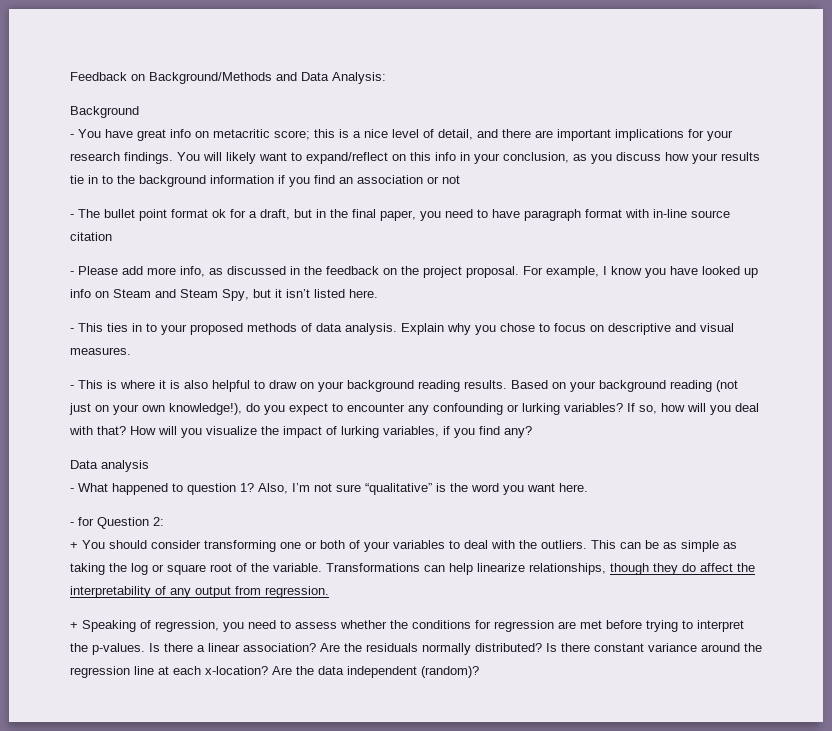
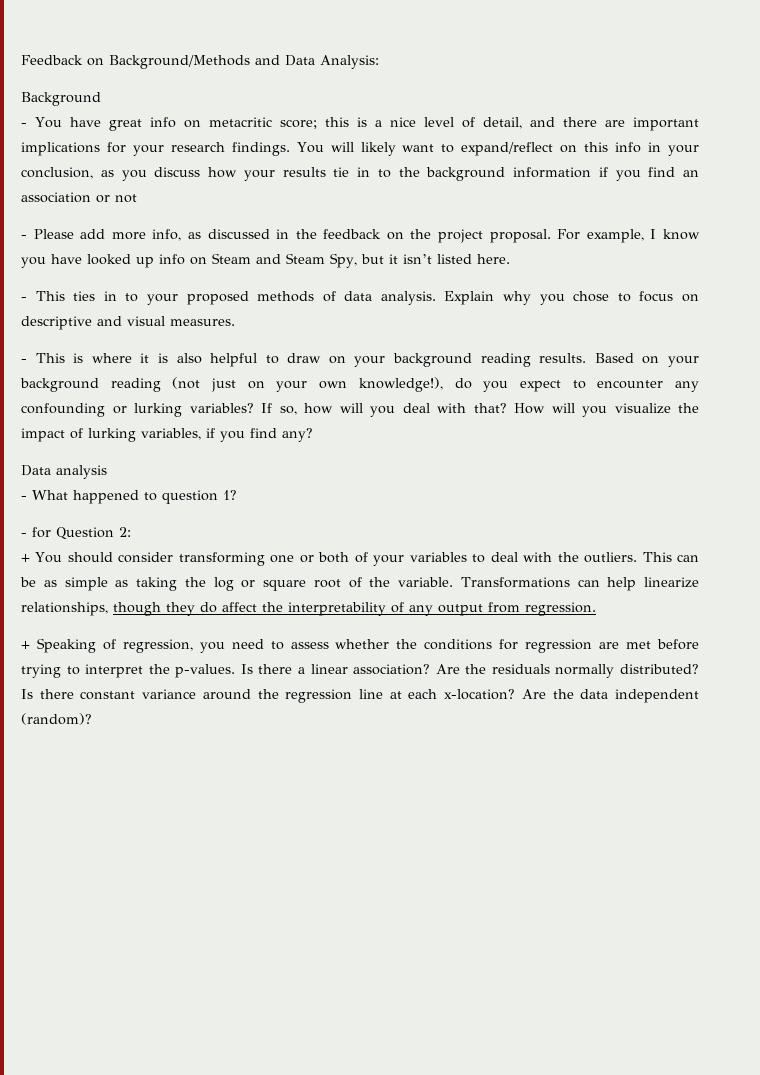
[70,209,730,221] [70,232,112,241] // - The bullet point format ok for a draft, but in the final paper, you need to have paragraph format with in-line source citation -> (137, 198) none
[258,483,588,495] Also, I’m not sure “qualitative” is the word you want here. -> (237, 495) none

